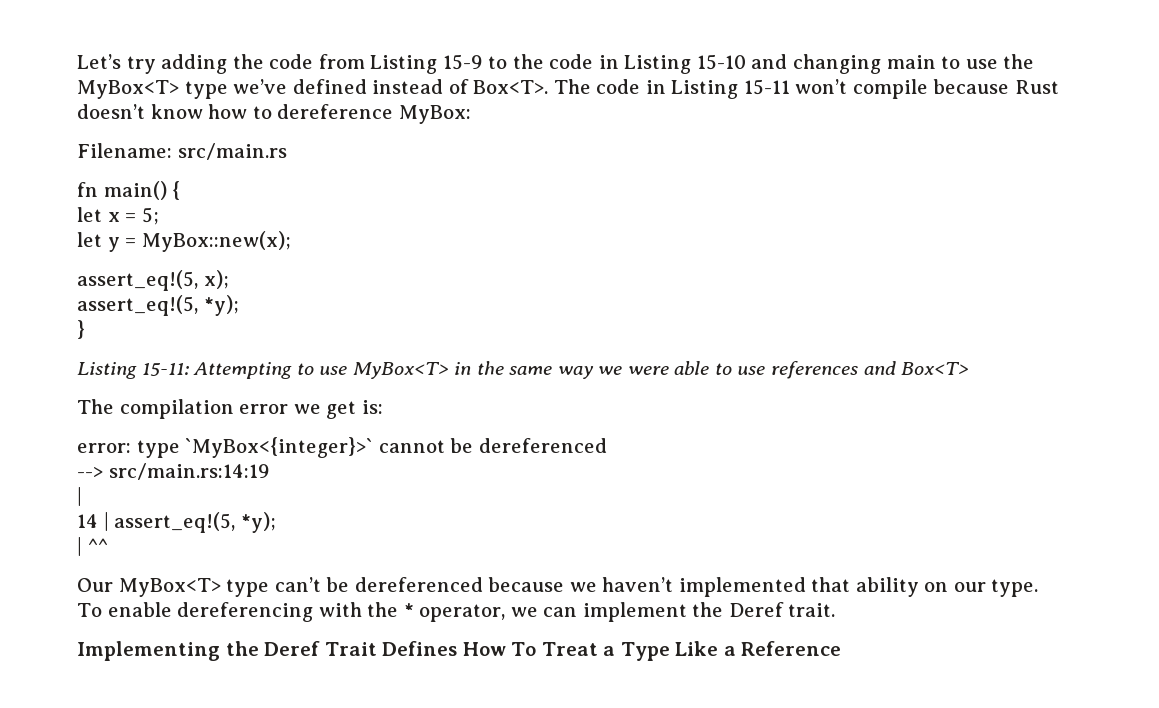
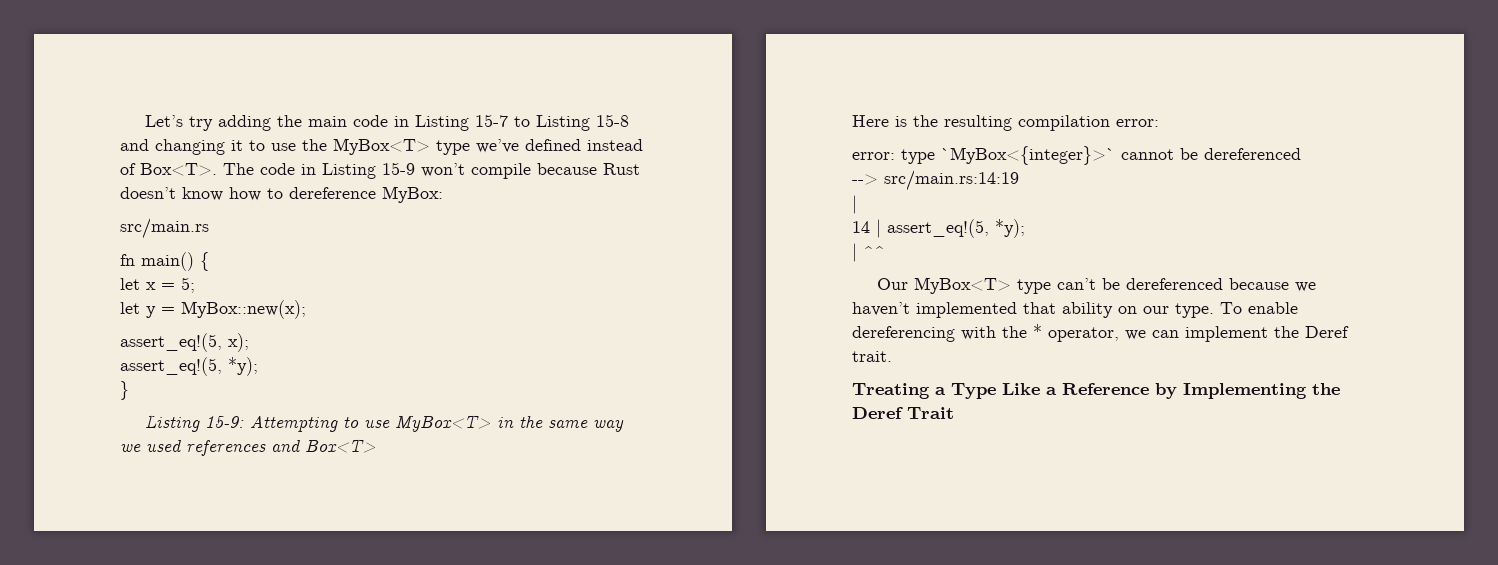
[269,54,746,74] code from Listing 15-9 to the code in Listing 15-10 -> [307,114,629,131] main code in Listing 15-7 to Listing 15-8
[886,55,936,69] main -> [231,140,243,151] it
[743,79,790,95] 15-11 -> [382,162,415,175] 15-9
[77,143,172,158] Filename: -> (443, 194) none
[141,363,189,376] 15-11: -> [204,416,244,428] 15-9:
[627,361,766,375] were able to use -> [146,439,182,452] used
[77,399,383,419] The compilation error we get is: -> [852,115,1159,131] Here is the resulting compilation error:
[77,641,598,661] Implementing the Deref Trait Defines How To Treat -> [852,383,930,399] Treating
(842, 648) none -> [1155,383,1340,399] [852,407,954,419] by Implementing the Deref Trait

